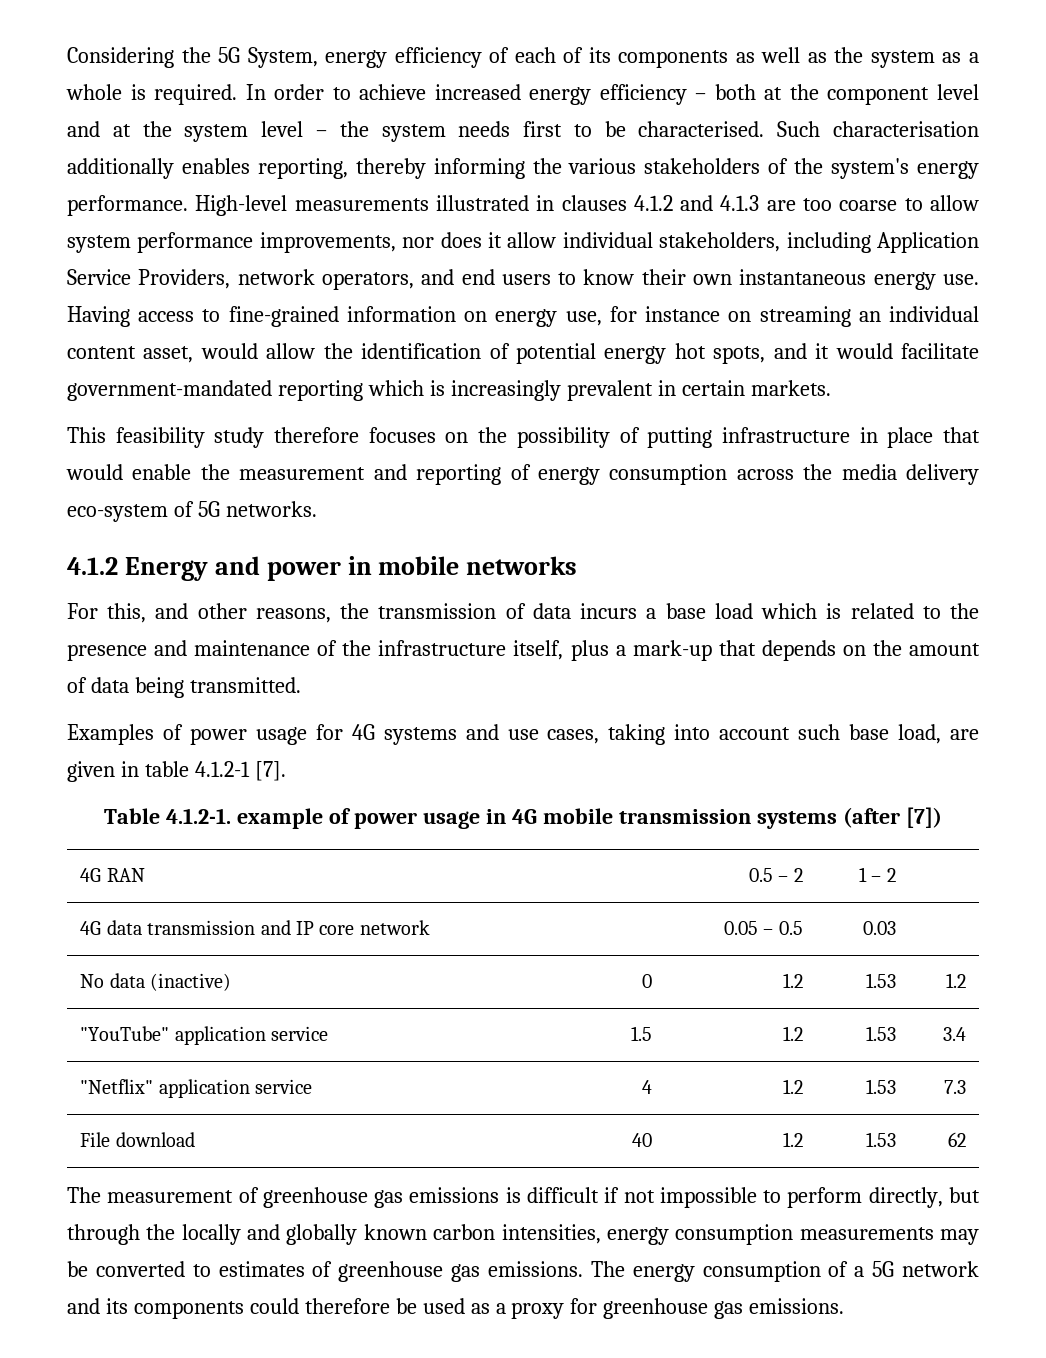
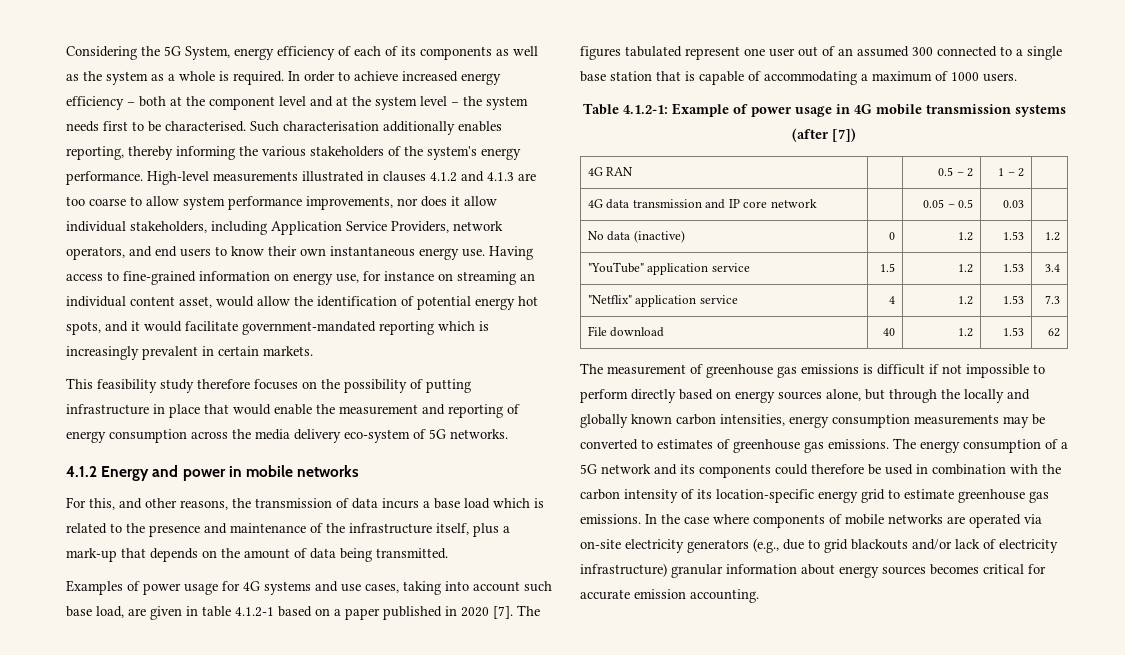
[254,761,286,781] [7]. -> [278,605,540,620] [580,46,1062,60] [580,71,1017,85] based on a paper published in 2020 [7]. The figures tabulated represent one user out of an assumed 300 connected to a single base station that is capable of accommodating a maximum of 1000 users.
[166,808,324,829] 4.1.2-1. example -> [622,103,729,117] 4.1.2-1: Example
[868,1187,943,1208] directly, -> [631,389,861,403] directly based on energy sources alone,
[470,1298,845,1319] as a proxy for greenhouse gas emissions. -> [916,464,1061,475] [580,489,1049,503] [580,514,1042,528] [580,538,1058,553] [580,563,1046,578] [580,589,759,603] in combination with the carbon intensity of its location-specific energy grid to estimate greenhouse gas emissions. In the case where components of mobile networks are operated via on-site electricity generators (e.g., due to grid blackouts and/or lack of electricity infrastructure) granular information about energy sources becomes critical for accurate emission accounting.

